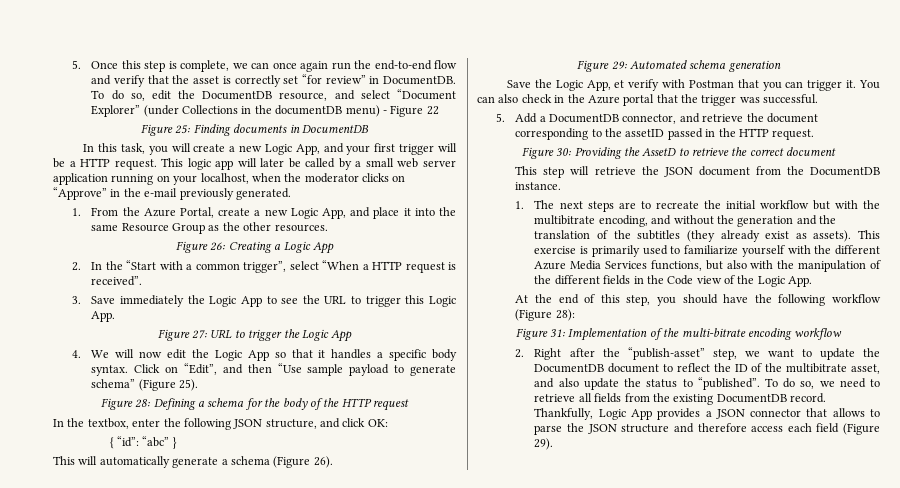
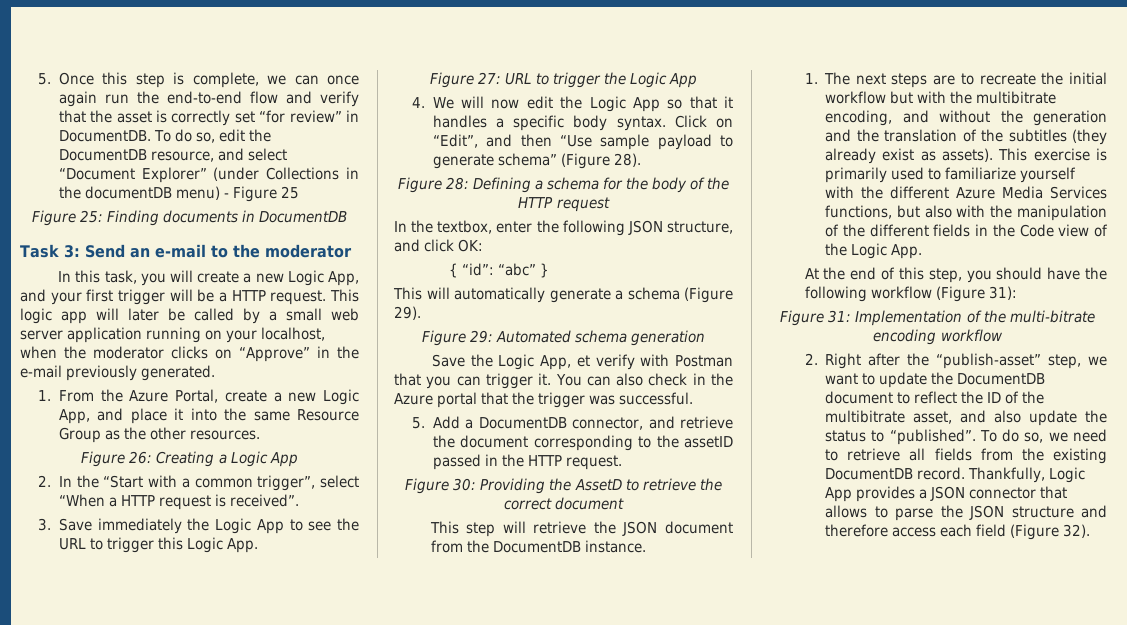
[426,106,439,115] 22 -> [281,186,300,199] 25
(369, 129) none -> [20,244,352,258] // Task 3: Send an e-mail to the moderator
[179,379,199,391] 25). -> [613,153,641,167] 28).
[313,456,333,468] 26). -> [394,306,421,320] 29).
[555,309,575,321] 28): -> [988,286,1017,300] 31):
[534,438,554,450] 29). -> [1063,524,1091,538] 32).

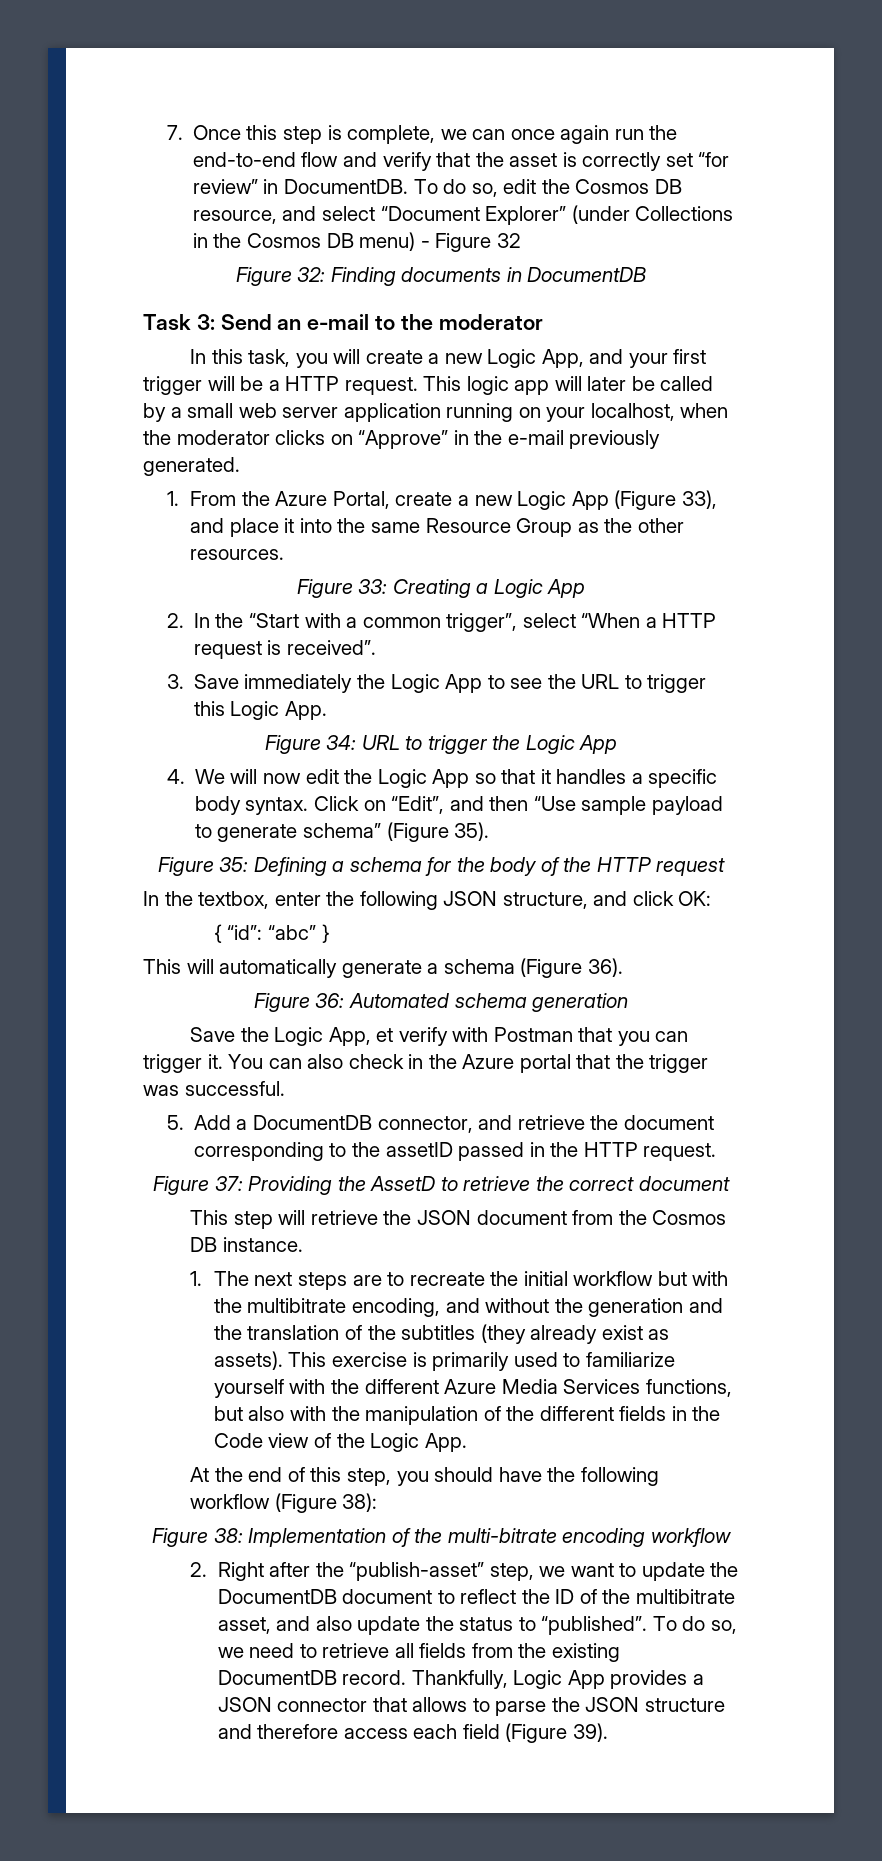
[38,73,52,85] 5. -> [166,125,183,140] 7.
[58,149,147,161] DocumentDB -> [575,179,682,194] Cosmos DB
[84,186,172,199] documentDB -> [246,233,354,248] Cosmos DB
[281,186,300,199] [31,210,103,226] 25 // Figure 25: -> [496,233,521,248] [235,267,326,286] 32 // Figure 32:
[58,409,90,424] App, -> [571,490,717,510] App (Figure 33),
[129,451,153,464] 26: -> [358,579,388,594] 33:
[477,72,501,84] 27: -> [326,735,357,750] 34:
[613,153,641,167] [397,177,469,193] 28). // Figure 28: -> [454,822,490,841] [157,857,249,876] 35). // Figure 35:
[394,306,421,320] [421,330,493,346] 29). // Figure 29: -> [587,958,623,977] [253,993,345,1012] 36). // Figure 36:
[453,478,477,491] 30: -> [214,1176,243,1191] 37:
[492,541,581,553] DocumentDB -> [652,1210,727,1225] [190,1237,218,1252] Cosmos DB
[988,286,1017,300] [780,310,852,326] 31): // Figure 31: -> [342,1493,378,1512] [152,1528,243,1547] 38): // Figure 38:
[1063,524,1091,538] 32). -> [572,1723,608,1742] 39).

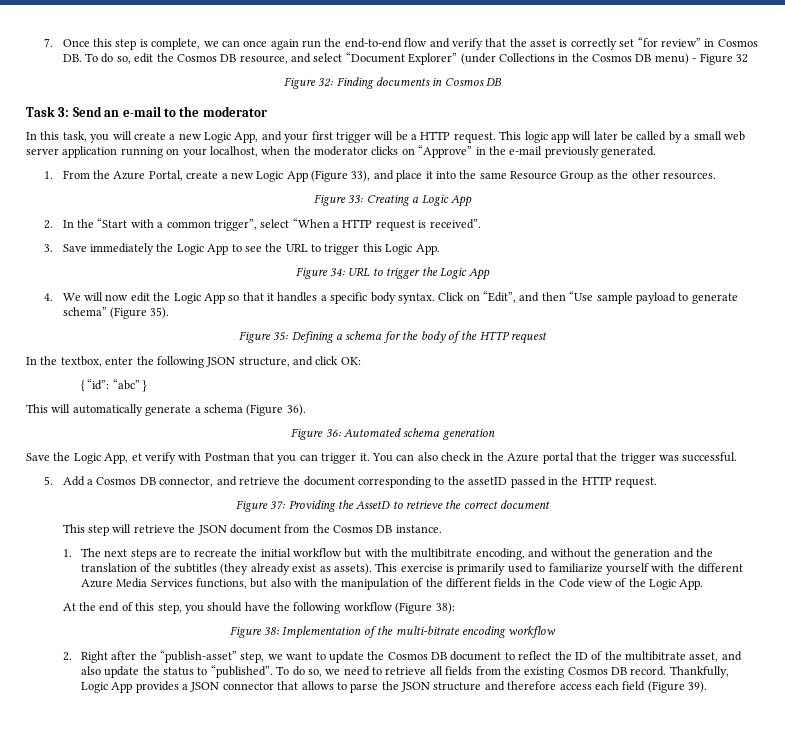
[283,179,408,194] DocumentDB. -> [717,39,758,47] [62,54,82,62] Cosmos DB.
[527,267,647,282] DocumentDB -> [444,78,503,86] Cosmos DB
[252,1115,372,1130] DocumentDB -> [96,477,156,485] Cosmos DB
[217,1589,337,1604] DocumentDB -> [387,652,448,660] Cosmos DB
[217,1670,337,1685] DocumentDB -> [567,667,628,675] Cosmos DB

